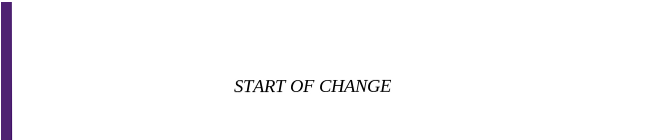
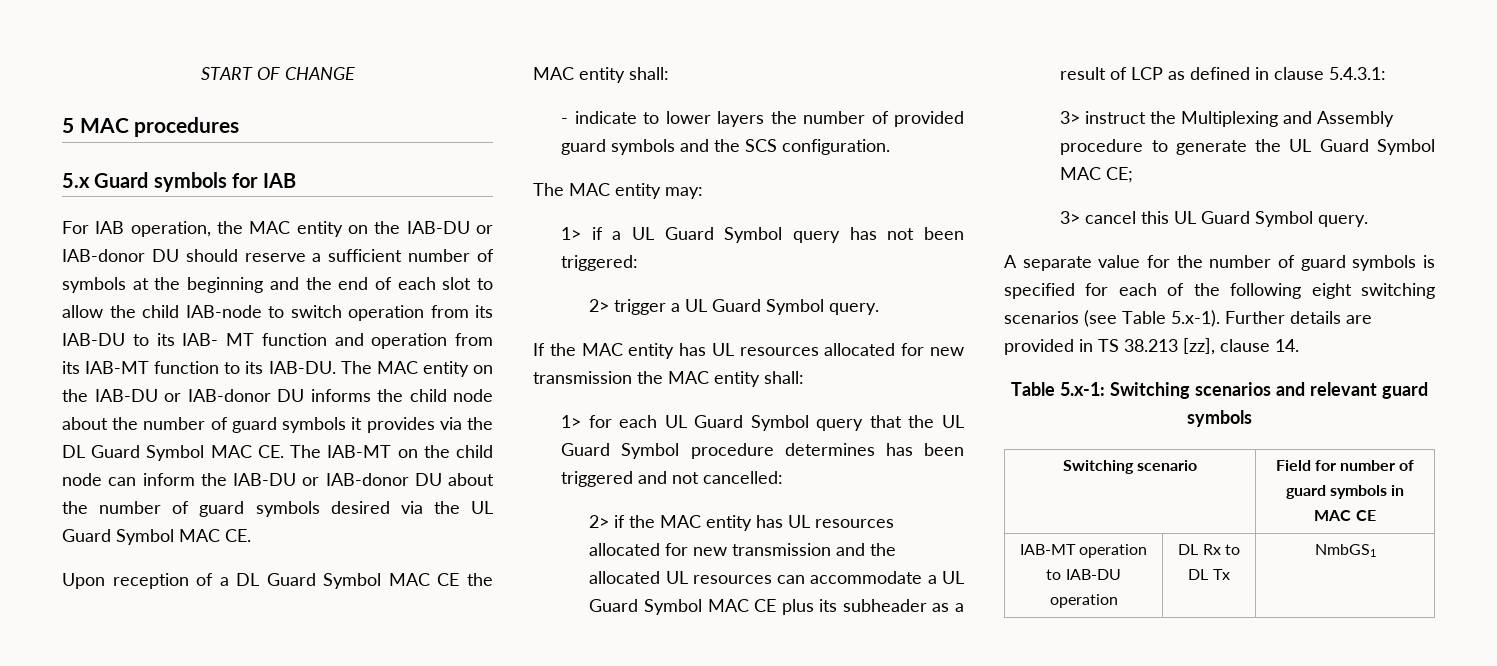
(392, 86) none -> [62,117,240,137] [62,172,296,192] [62,221,493,237] [62,249,494,262] [62,277,493,293] [62,305,493,321] [62,333,493,349] [62,361,493,377] [62,389,493,402] [62,417,494,433] [62,445,494,461] [62,473,494,486] [62,501,493,517] [62,529,251,545] [62,573,493,589] [533,67,669,83] [561,111,964,127] [561,139,891,155] [533,183,703,199] [561,227,964,243] [561,255,639,271] [589,299,880,315] [533,343,964,359] [533,371,804,387] [561,415,964,431] [561,443,964,459] [561,471,784,487] [589,515,895,531] [589,543,897,556] [589,571,964,584] [589,599,964,615] [1060,67,1387,80] [1060,111,1395,127] [1060,139,1435,155] [1060,167,1134,183] [1060,211,1369,227] [1004,255,1435,271] [1004,283,1435,299] [1004,310,1372,327] [1004,338,1299,355] [1011,382,1428,399] [1187,410,1252,427] [1062,460,1198,474] [1275,460,1415,471] [1285,485,1405,499] [1314,510,1376,521] [1019,544,1148,558] [1046,569,1121,580] [1049,594,1118,608] [1178,544,1240,555] [1188,569,1230,580] [1314,544,1376,557] // 5 MAC procedures // 5.x Guard symbols for IAB // For IAB operation, the MAC entity on the IAB-DU or IAB-donor DU should reserve a sufficient number of symbols at the beginning and the end of each slot to allow the child IAB-node to switch operation from its IAB-DU to its IAB- MT function and operation from its IAB-MT function to its IAB-DU. The MAC entity on the IAB-DU or IAB-donor DU informs the child node about the number of guard symbols it provides via the DL Guard Symbol MAC CE. The IAB-MT on the child node can inform the IAB-DU or IAB-donor DU about the number of guard symbols desired via the UL Guard Symbol MAC CE. // Upon reception of a DL Guard Symbol MAC CE the MAC entity shall: // - indicate to lower layers the number of provided guard symbols and the SCS configuration. // The MAC entity may: // 1> if a UL Guard Symbol query has not been triggered: // 2> trigger a UL Guard Symbol query. // If the MAC entity has UL resources allocated for new transmission the MAC entity shall: // 1> for each UL Guard Symbol query that the UL Guard Symbol procedure determines has been triggered and not cancelled: // 2> if the MAC entity has UL resources allocated for new transmission and the allocated UL resources can accommodate a UL Guard Symbol MAC CE plus its subheader as a result of LCP as defined in clause 5.4.3.1: // 3> instruct the Multiplexing and Assembly procedure to generate the UL Guard Symbol MAC CE; // 3> cancel this UL Guard Symbol query. // A separate value for the number of guard symbols is specified for each of the following eight switching scenarios (see Table 5.x-1). Further details are provided in TS 38.213 [zz], clause 14. // Table 5.x-1: Switching scenarios and relevant guard symbols // Switching scenario | Field for number of guard symbols in MAC CE // IAB-MT operation to IAB-DU operation | DL Rx to DL Tx | NmbGS1

